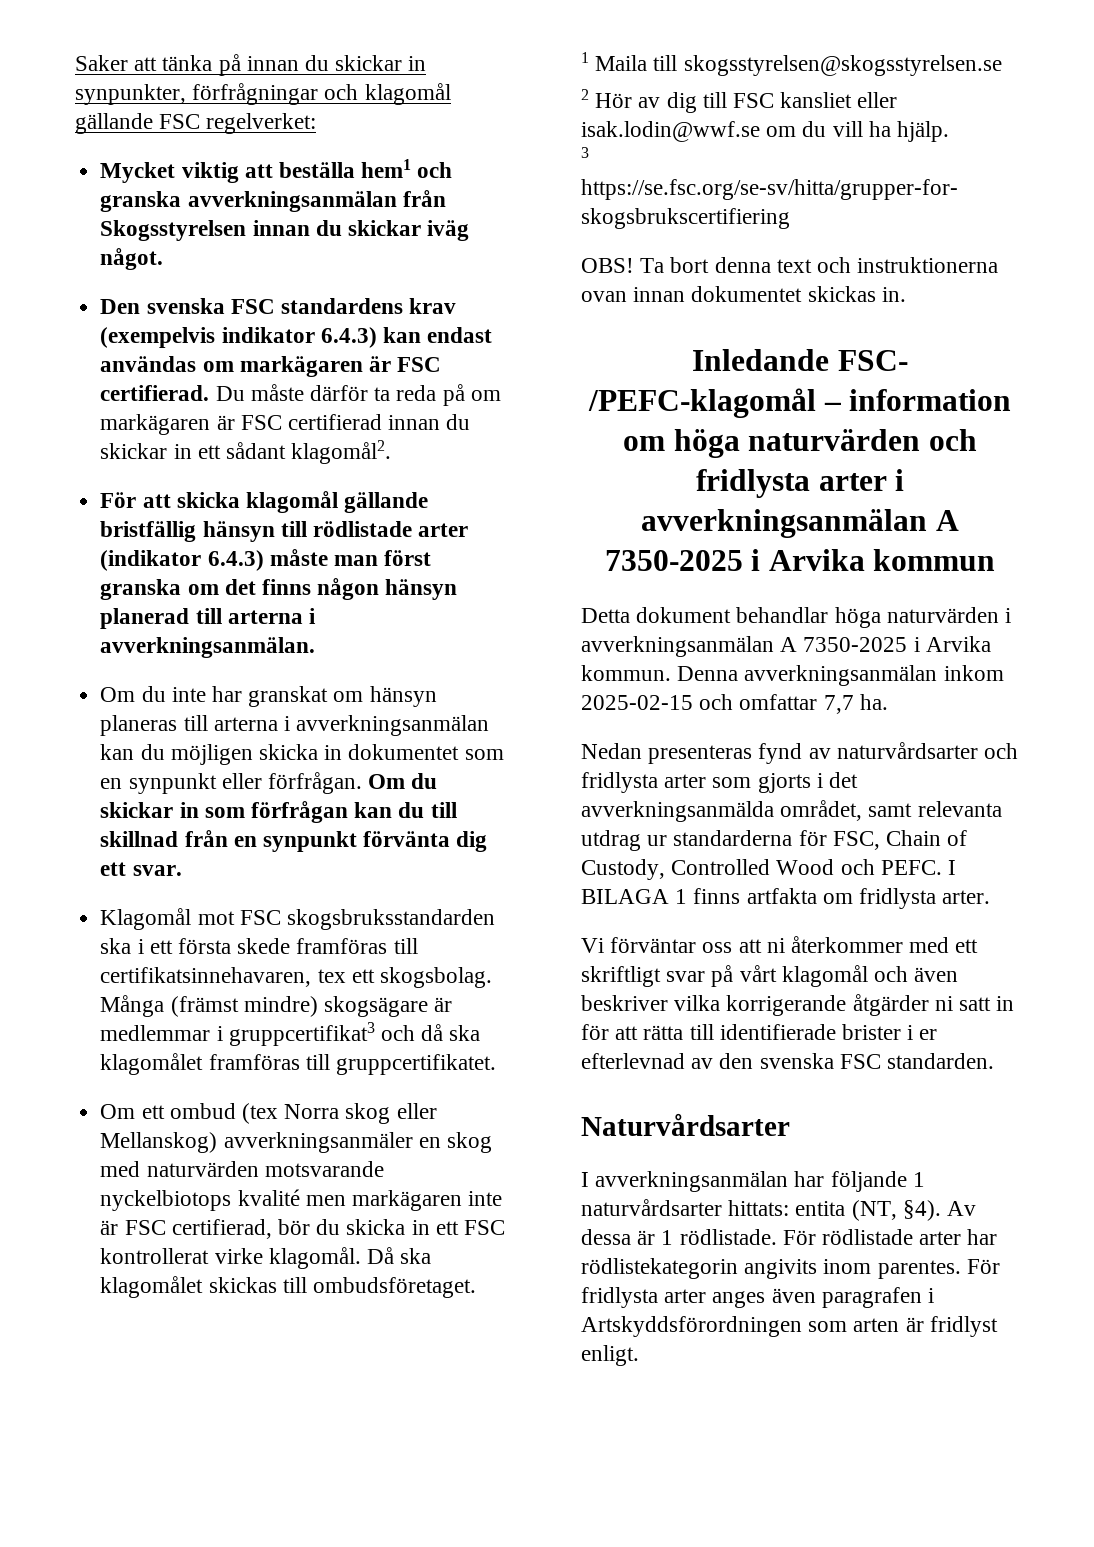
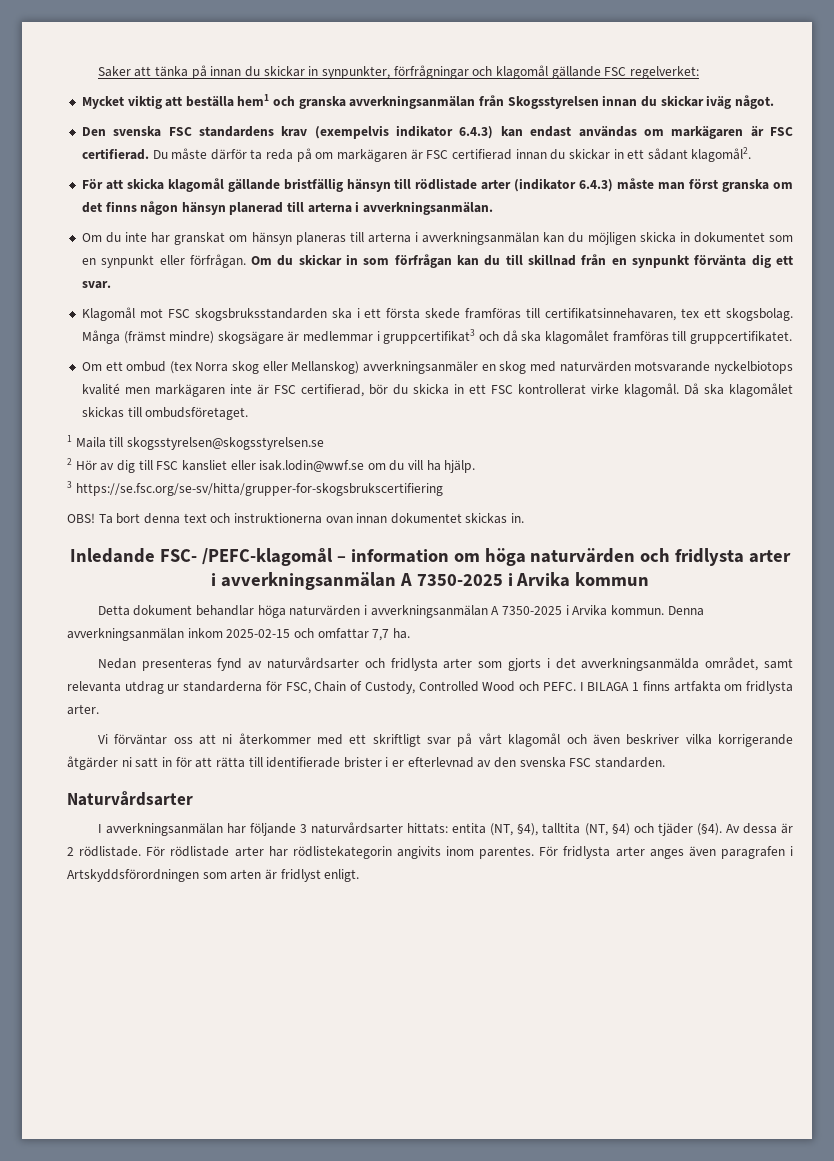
[912,1172,925,1187] 1 -> [300,824,308,833] 3
[902,1200,941,1221] §4). -> [517,823,722,836] §4), talltita (NT, §4) och tjäder (§4).
[661,1230,674,1245] 1 -> [67,847,74,856] 2

